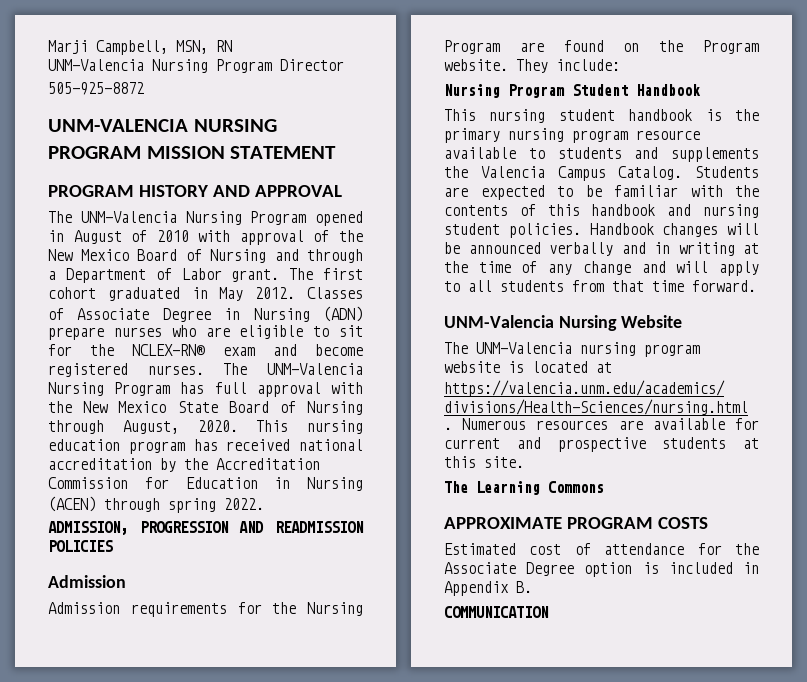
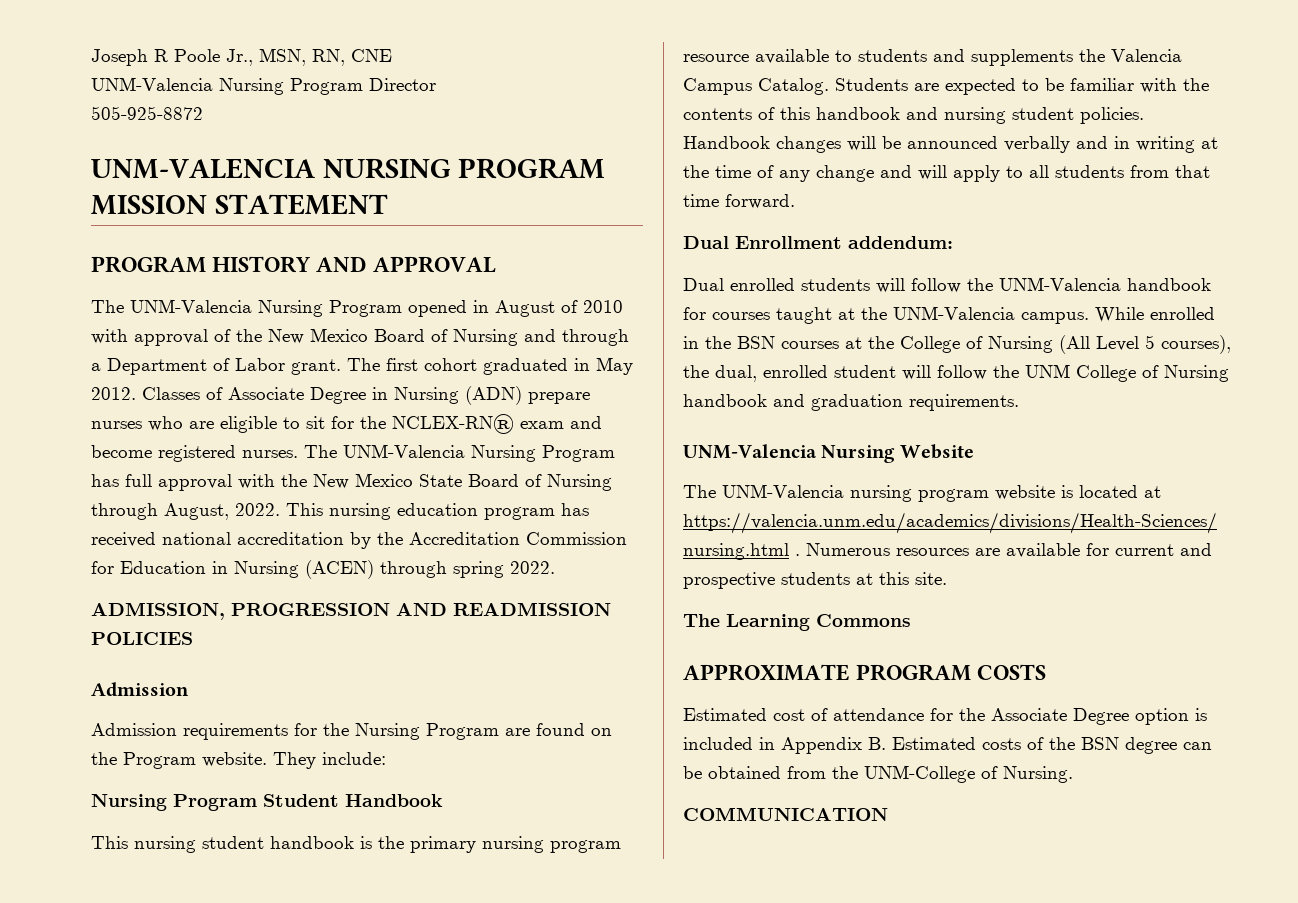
[48,40,232,55] Marji Campbell, MSN, RN -> [91,48,392,66] Joseph R Poole Jr., MSN, RN, CNE
[197,420,238,432] 2020. -> [235,503,280,516] 2022.
(756, 286) none -> [683,236,953,249] [683,277,1211,293] [683,306,1215,324] [683,335,1231,354] [683,364,1229,382] [683,394,1019,411] // Dual Enrollment addendum: // Dual enrolled students will follow the UNM-Valencia handbook for courses taught at the UNM-Valencia campus. While enrolled in the BSN courses at the College of Nursing (All Level 5 courses), the dual, enrolled student will follow the UNM College of Nursing handbook and graduation requirements.
(532, 587) none -> [892,737,1212,754] [683,765,1073,783] Estimated costs of the BSN degree can be obtained from the UNM-College of Nursing.

